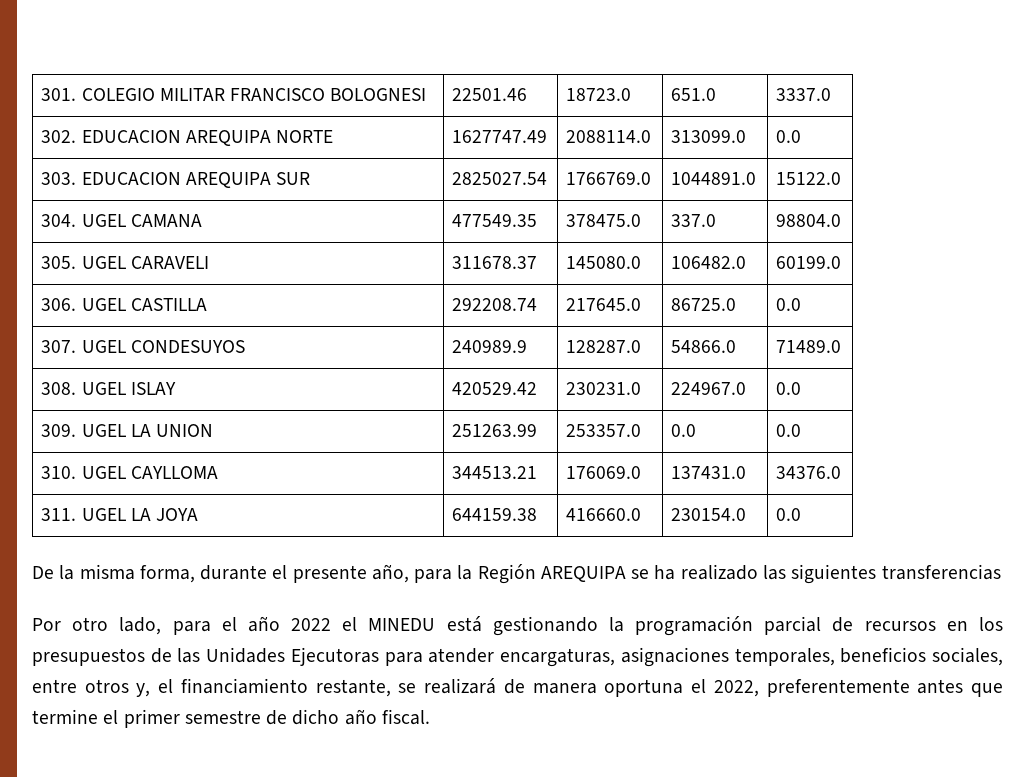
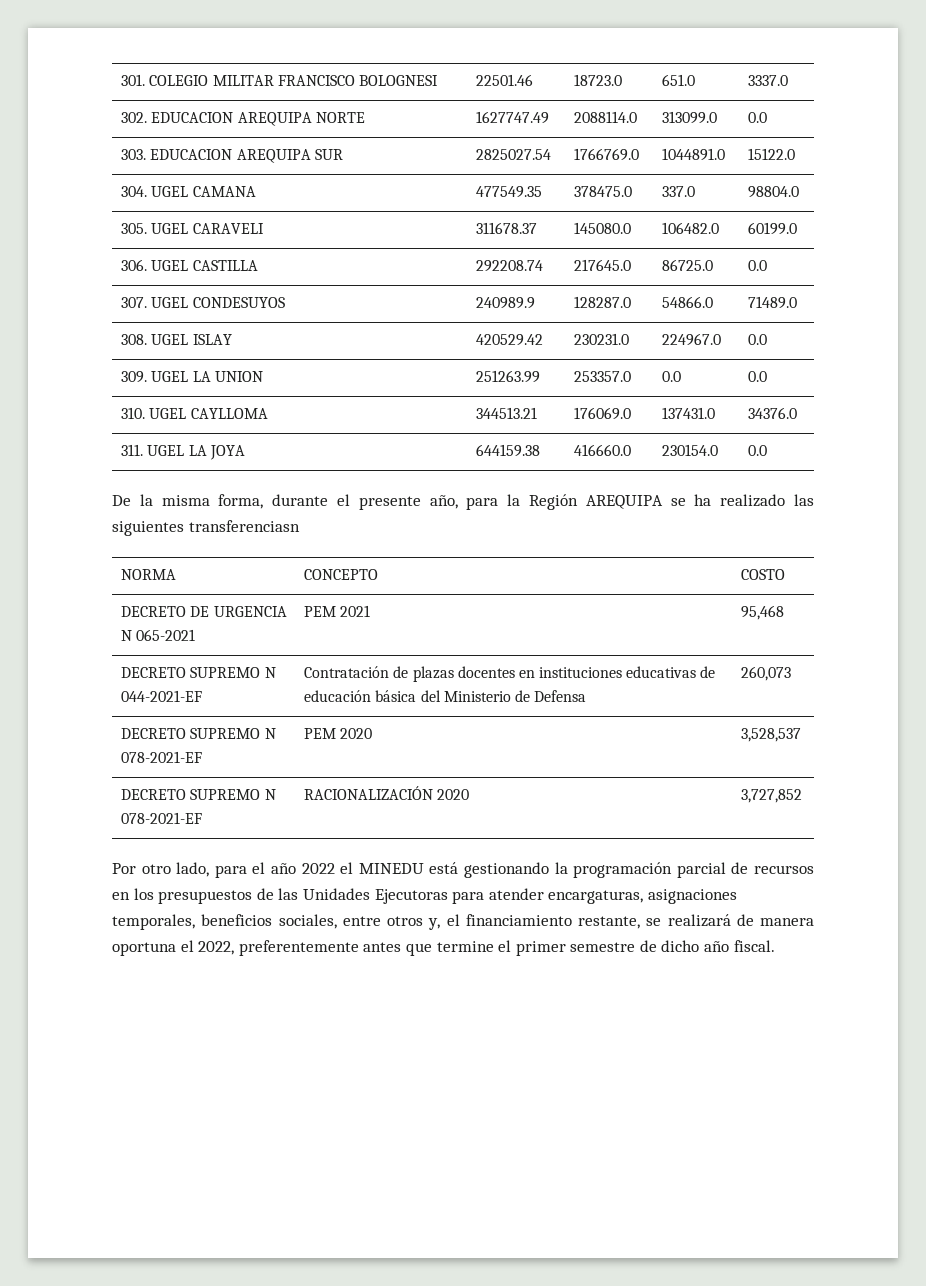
[881,564,1001,580] transferencias -> [188,520,300,532] [121,569,177,580] [304,569,379,580] [741,569,786,580] [121,606,287,617] [121,629,196,641] [304,605,371,617] [741,605,785,620] [121,667,276,678] [121,690,203,702] [304,666,716,682] [304,690,587,702] [741,666,792,681] [121,728,276,739] [121,751,203,763] [304,728,373,739] [741,728,802,742] [121,789,276,800] [121,812,203,824] [304,786,470,800] [741,789,803,803] transferenciasn // NORMA | CONCEPTO | COSTO // DECRETO DE URGENCIA N 065-2021 | PEM 2021 | 95,468 // DECRETO SUPREMO N 044-2021-EF | Contratación de plazas docentes en instituciones educativas de educación básica del Ministerio de Defensa | 260,073 // DECRETO SUPREMO N 078-2021-EF | PEM 2020 | 3,528,537 // DECRETO SUPREMO N 078-2021-EF | RACIONALIZACIÓN 2020 | 3,727,852

